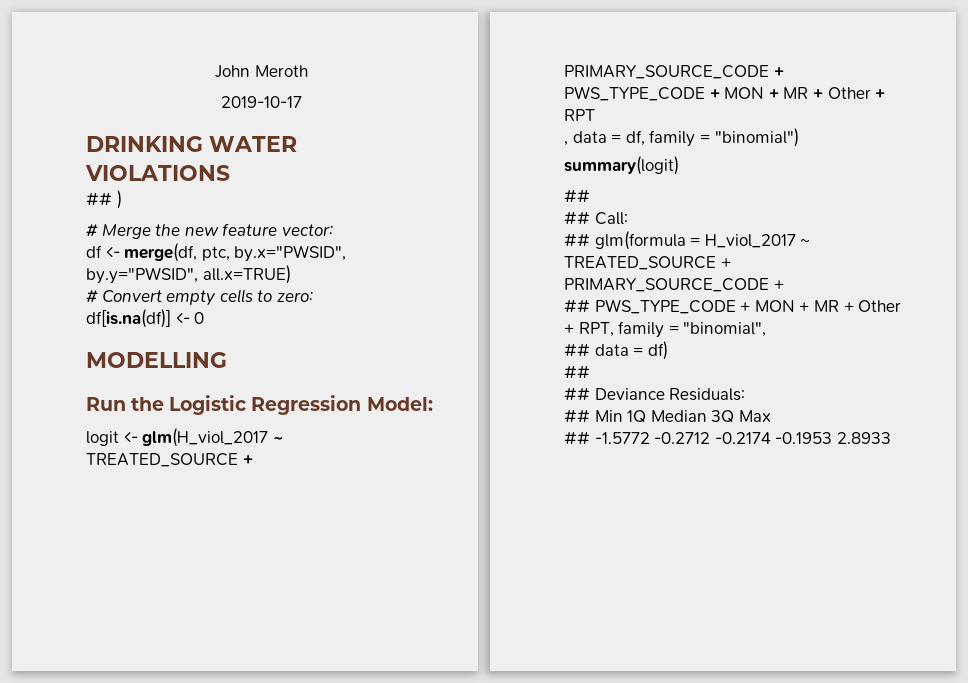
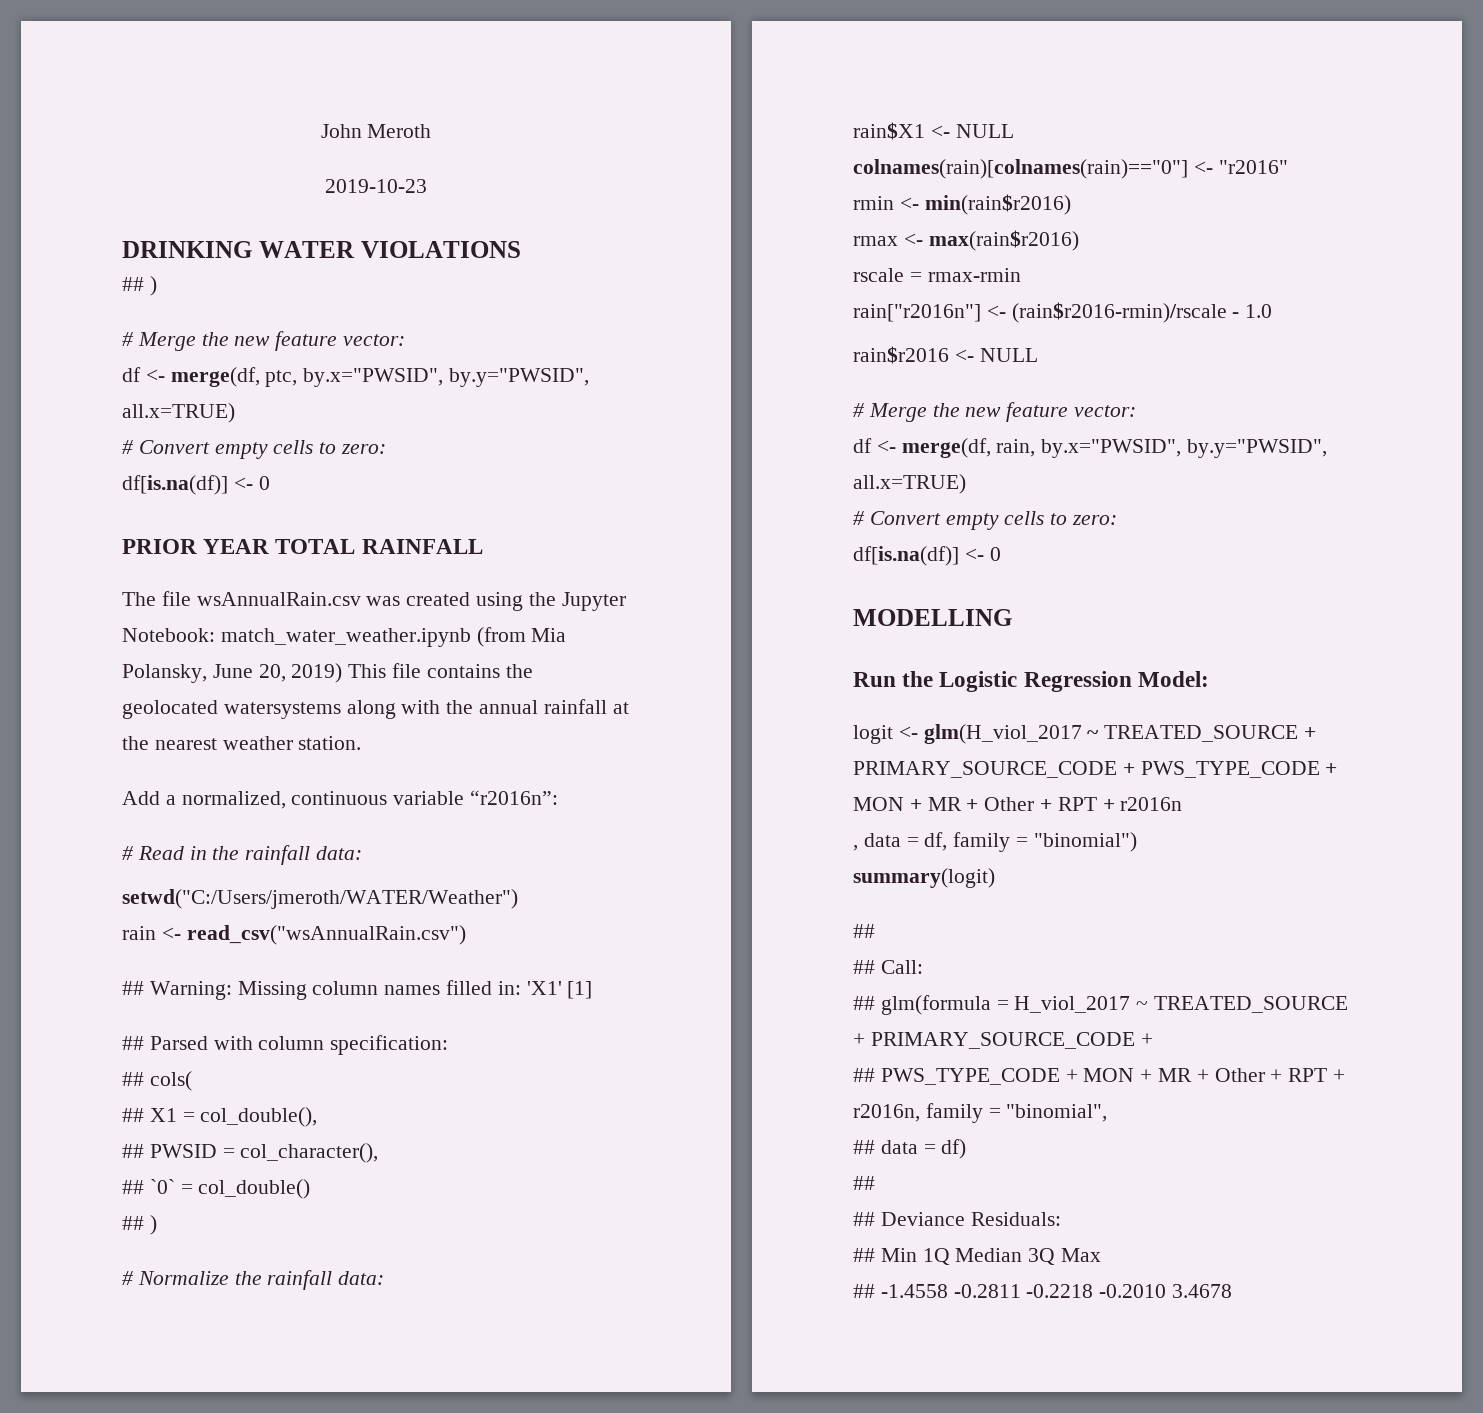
[221,96,302,108] 2019-10-17 -> [325,179,427,193] 2019-10-23
(205, 318) none -> [122,539,483,554] [122,591,626,611] [122,627,567,647] [122,663,533,683] [122,699,629,719] [122,736,362,750] [122,790,559,809] [122,845,363,865] [122,889,518,909] [122,925,466,945] [122,980,593,1000] [122,1035,449,1055] [122,1071,192,1091] [122,1107,318,1127] [122,1143,379,1163] [122,1179,311,1199] [122,1215,157,1235] [122,1270,385,1290] [853,122,1014,140] [853,159,1288,179] [853,194,1071,215] [853,230,1079,251] [853,268,1021,282] [853,302,1273,323] [853,346,1038,364] [853,402,1137,422] [853,438,1328,458] [853,474,966,494] [853,511,1118,530] [853,546,1001,566] // PRIOR YEAR TOTAL RAINFALL // The file wsAnnualRain.csv was created using the Jupyter Notebook: match_water_weather.ipynb (from Mia Polansky, June 20, 2019) This file contains the geolocated watersystems along with the annual rainfall at the nearest weather station. // Add a normalized, continuous variable “r2016n”: // # Read in the rainfall data: // setwd("C:/Users/jmeroth/WATER/Weather") // rain <- read_csv("wsAnnualRain.csv") // ## Warning: Missing column names filled in: 'X1' [1] // ## Parsed with column specification: // ## cols( // ## X1 = col_double(), // ## PWSID = col_character(), // ## `0` = col_double() // ## ) // # Normalize the rainfall data: // rain$X1 <- NULL // colnames(rain)[colnames(rain)=="0"] <- "r2016" // rmin <- min(rain$r2016) // rmax <- max(rain$r2016) // rscale = rmax-rmin // rain["r2016n"] <- (rain$r2016-rmin)/rscale - 1.0 // rain$r2016 <- NULL // # Merge the new feature vector: // df <- merge(df, rain, by.x="PWSID", by.y="PWSID", all.x=TRUE) // # Convert empty cells to zero: // df[is.na(df)] <- 0
(595, 115) none -> [1102,797,1183,811] + r2016n
[578,322,614,337] RPT, -> [1288,1068,1346,1082] [853,1104,920,1122] RPT + r2016n,
[594,432,891,444] -1.5772 -0.2712 -0.2174 -0.1953 2.8933 -> [880,1284,1233,1298] -1.4558 -0.2811 -0.2218 -0.2010 3.4678

